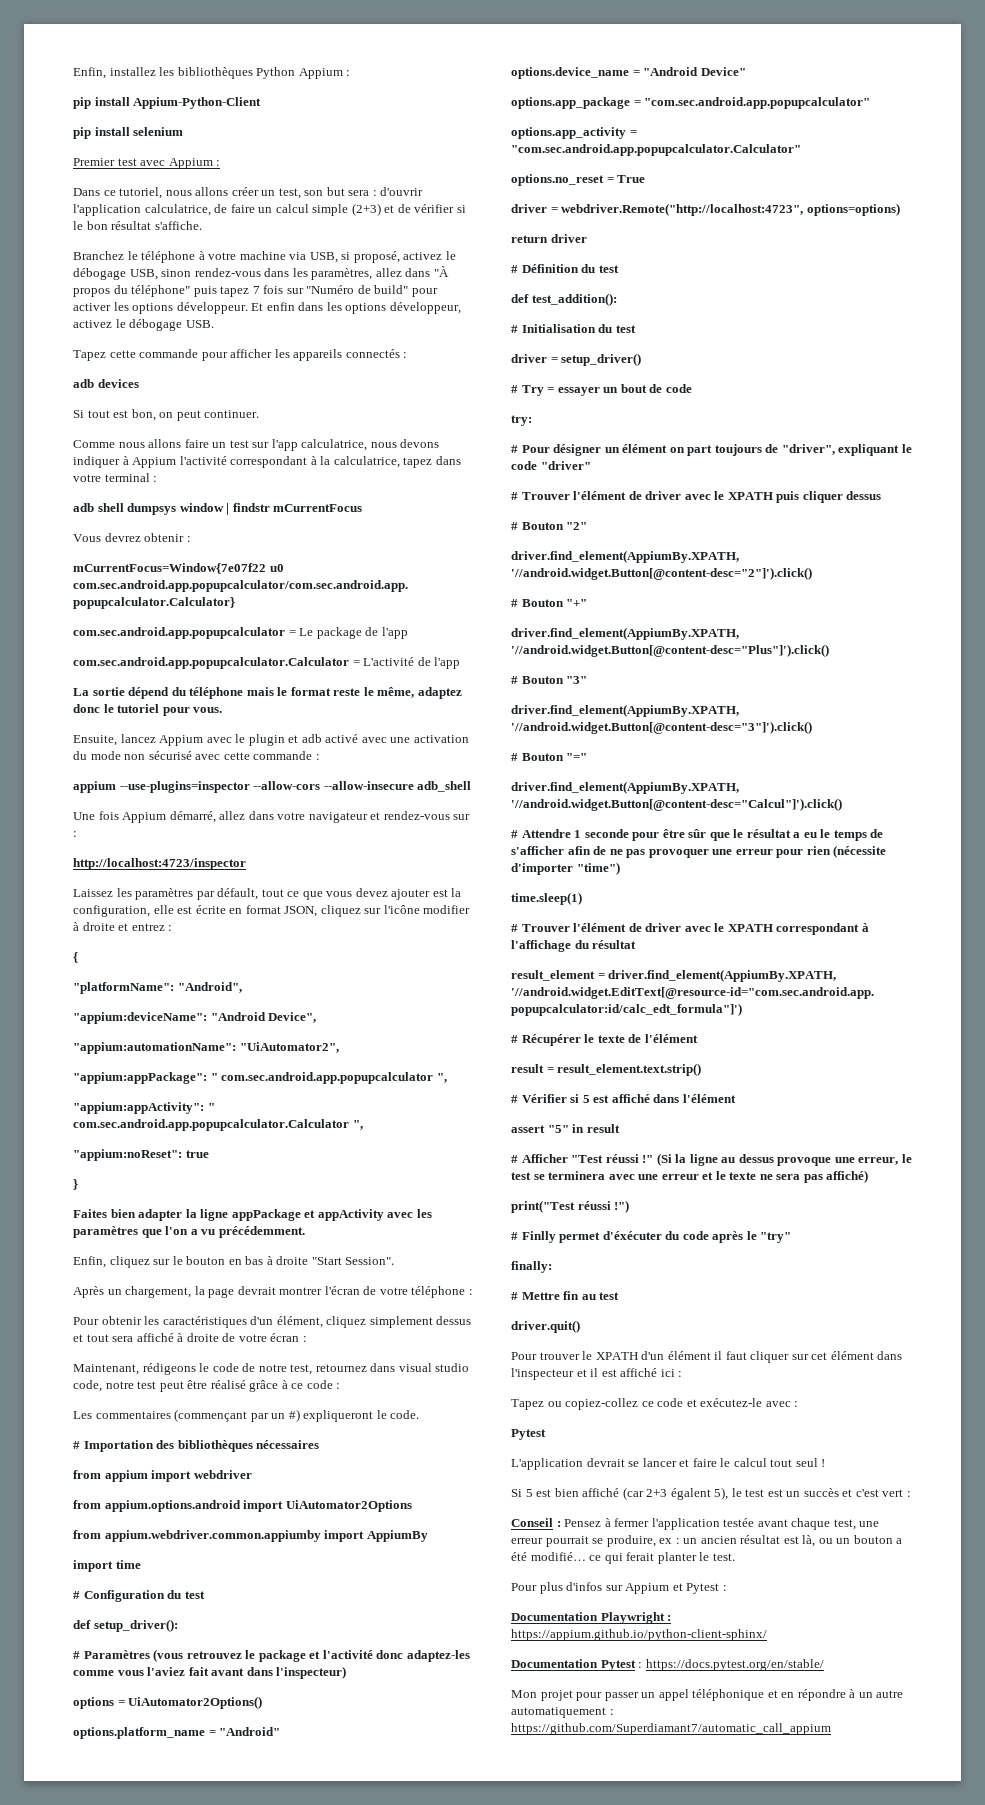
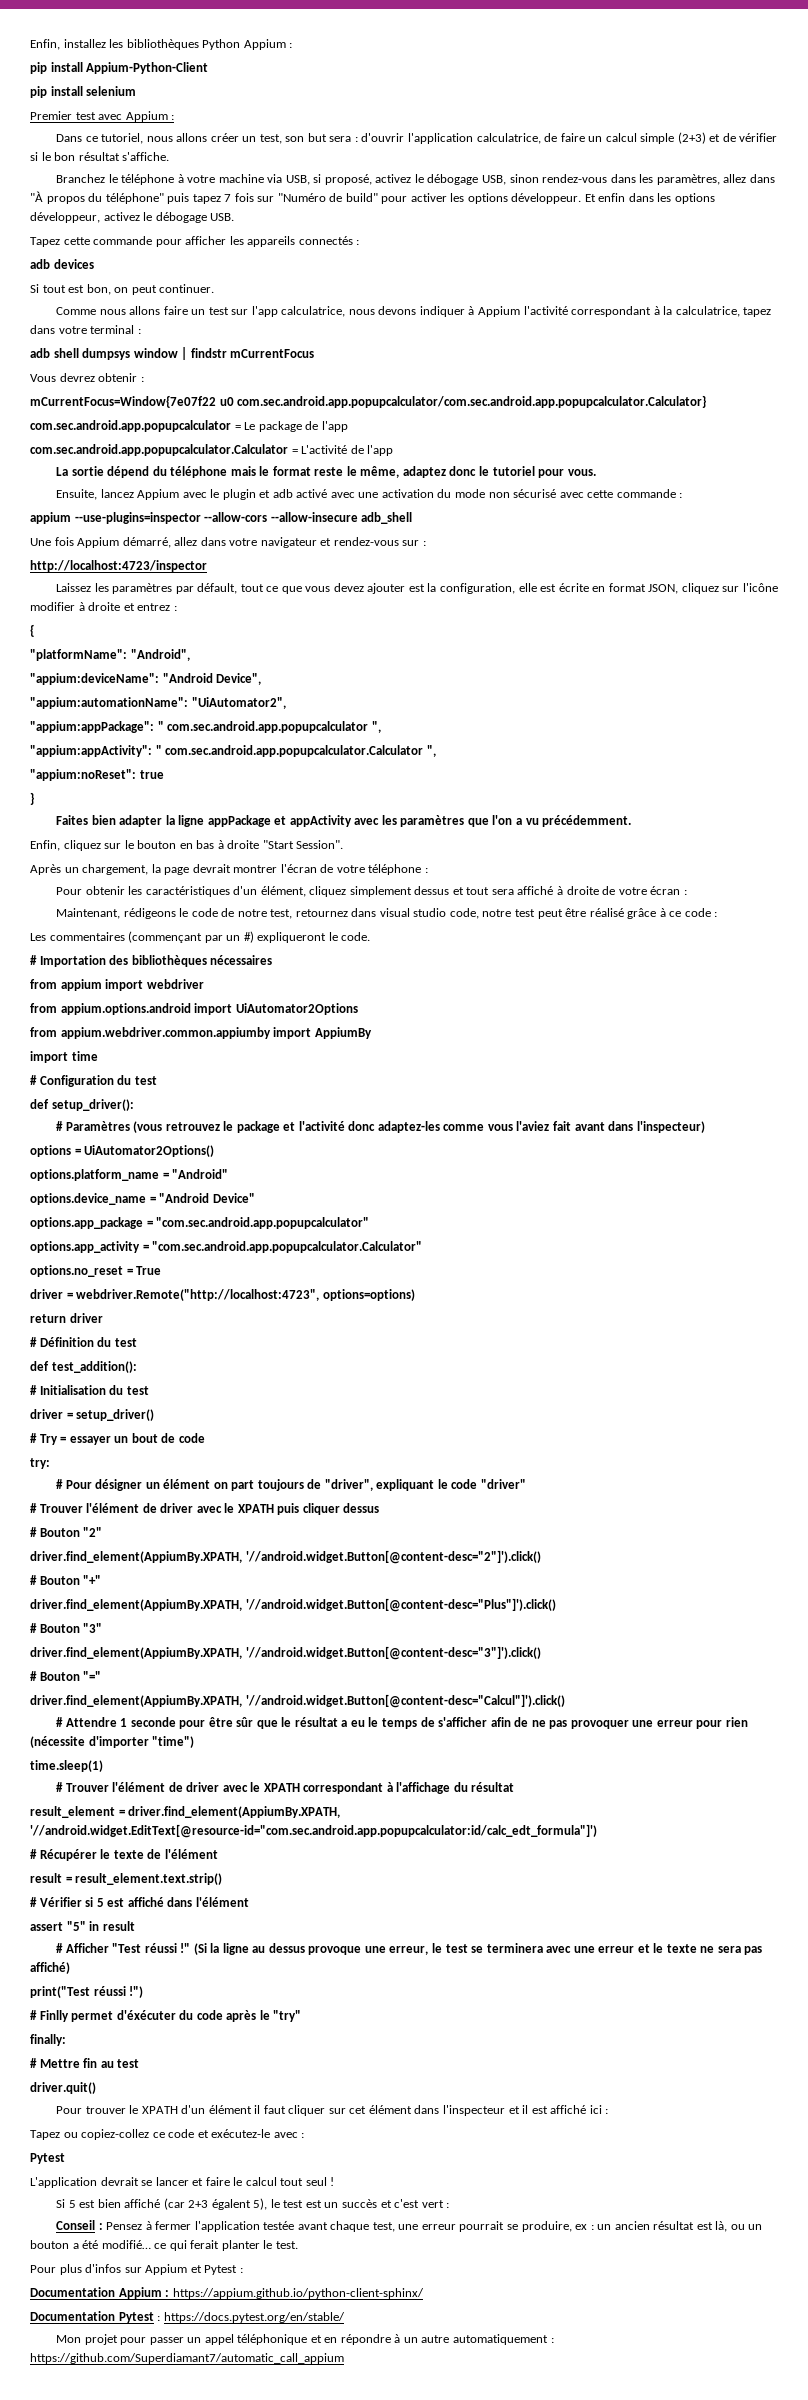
[600,1612,665,1624] Playwright -> [118,2287,162,2299] Appium

